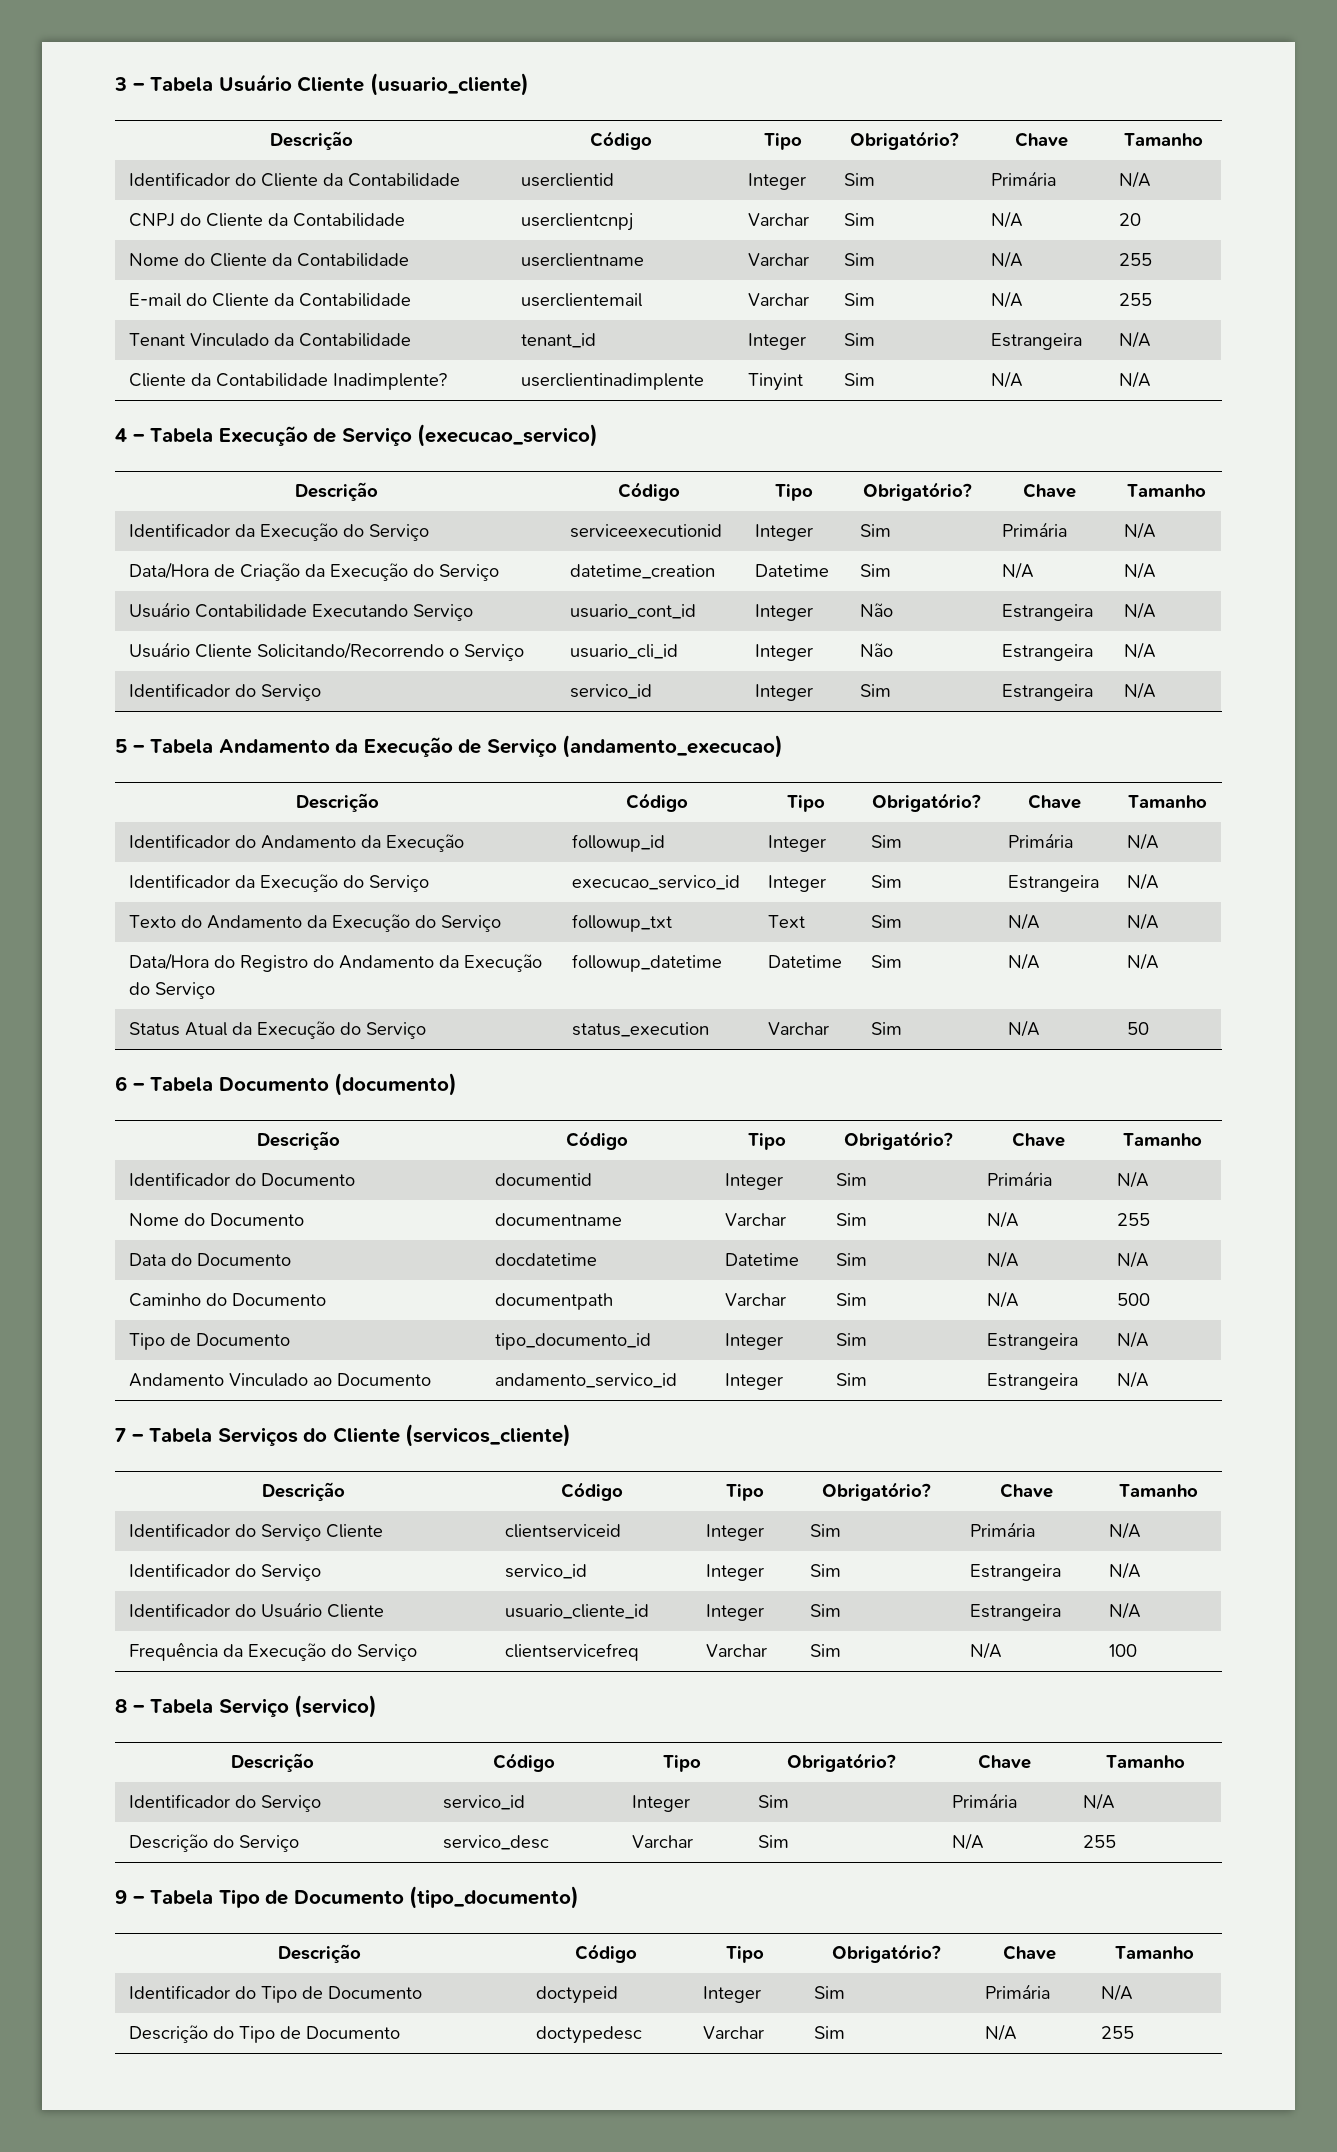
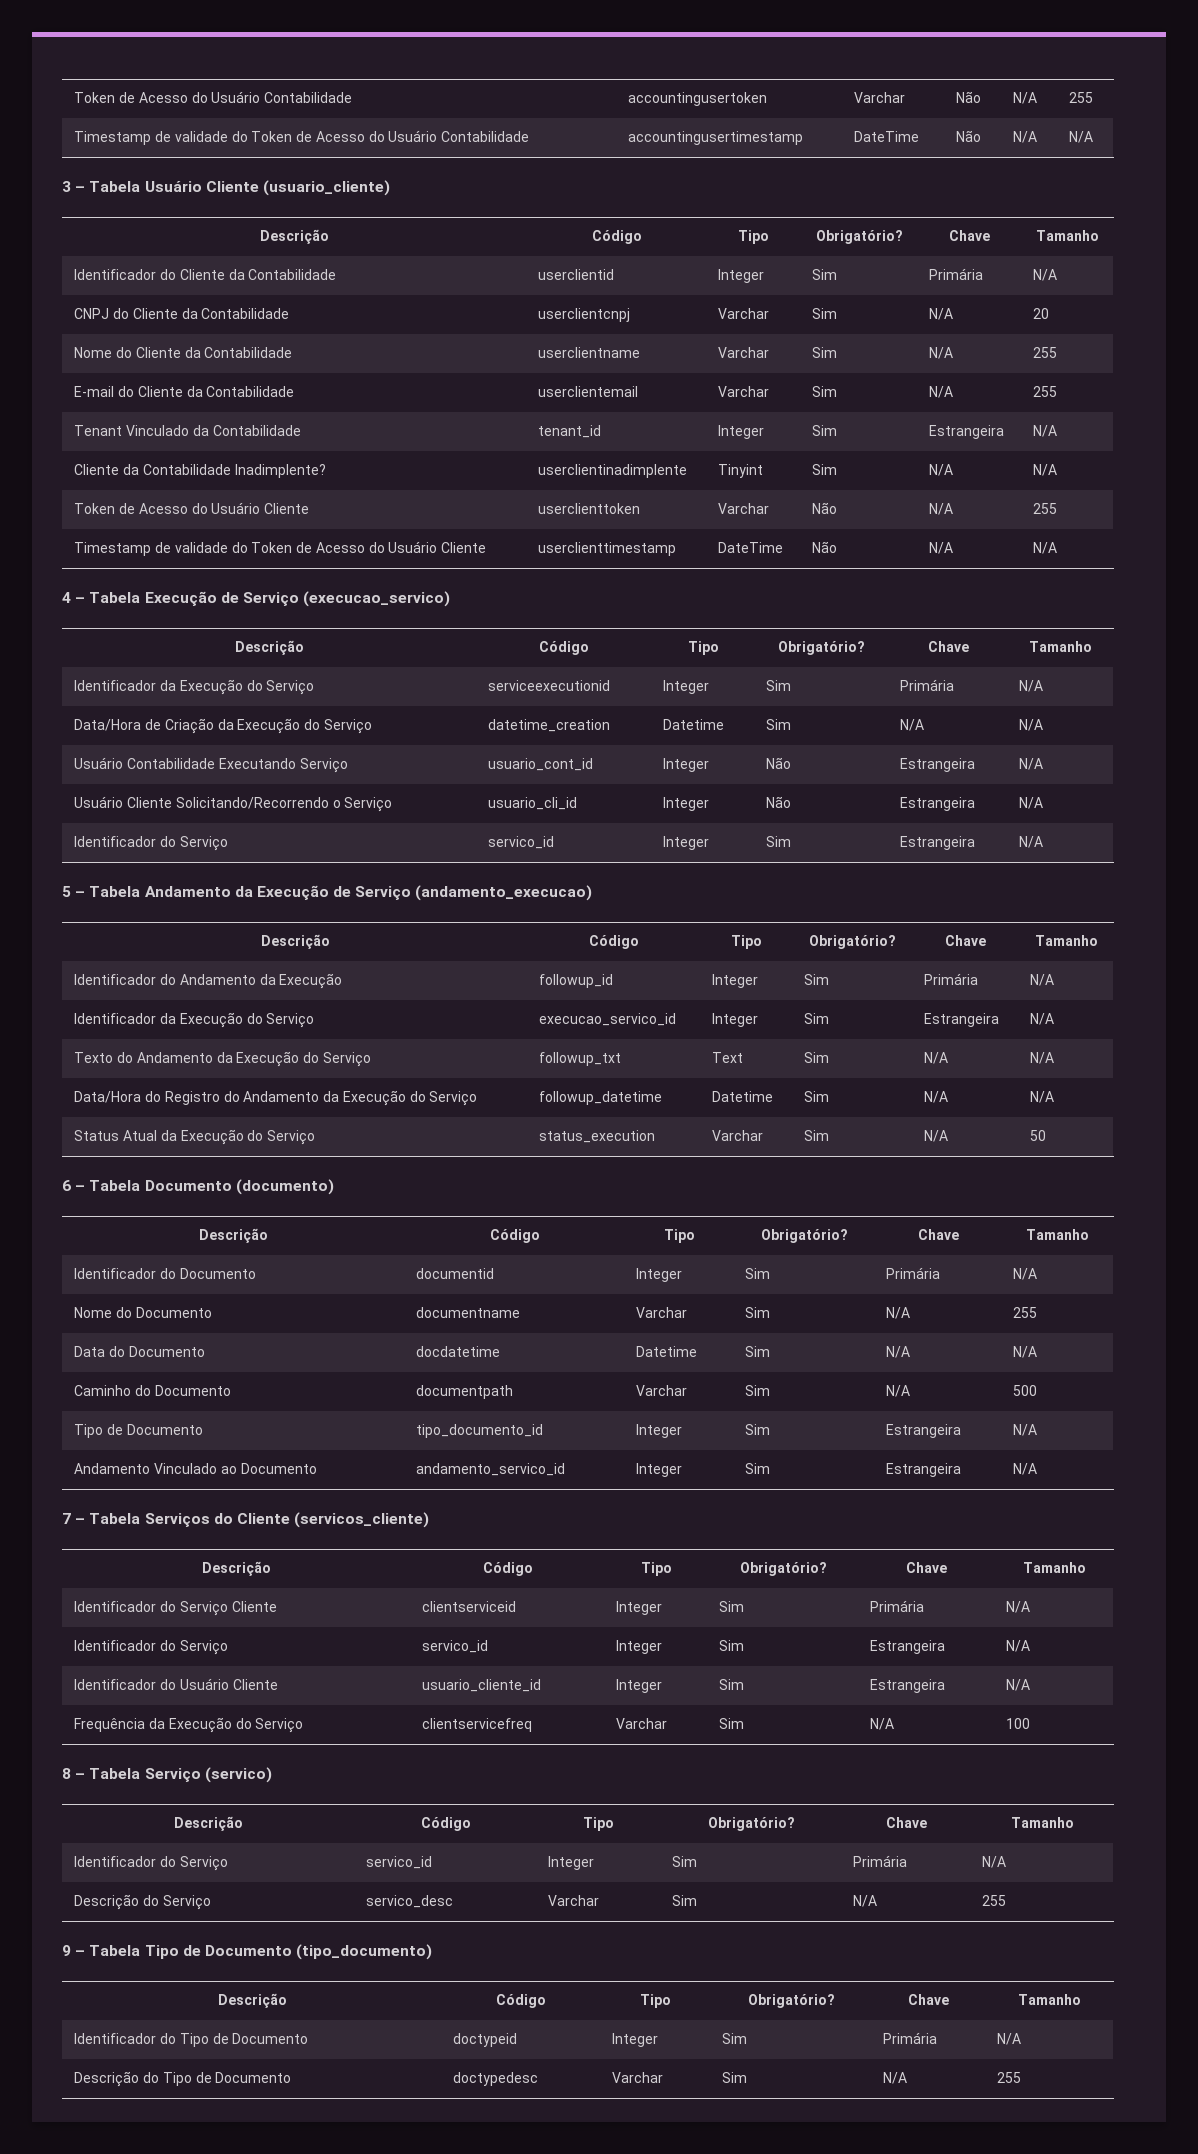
(114, 84) none -> [74,91,353,103] [628,92,768,106] [854,92,906,103] [956,91,982,103] [1013,92,1038,104] [1069,92,1094,103] [74,130,530,145] [628,131,804,145] [854,131,920,142] [956,130,982,142] [1013,131,1038,143] [1069,131,1094,143] Token de Acesso do Usuário Contabilidade | accountingusertoken | Varchar | Não | N/A | 255 // Timestamp de validade do Token de Acesso do Usuário Contabilidade | accountingusertimestamp | DateTime | Não | N/A | N/A //
(1151, 379) none -> [74,502,310,514] [538,503,641,514] [718,503,770,514] [812,502,838,514] [929,503,954,515] [1033,503,1058,514] [74,541,487,556] [538,542,677,556] [718,542,784,553] [812,541,838,553] [929,542,954,554] [1033,542,1058,554] // Token de Acesso do Usuário Cliente | userclienttoken | Varchar | Não | N/A | 255 // Timestamp de validade do Token de Acesso do Usuário Cliente | userclienttimestamp | DateTime | Não | N/A | N/A

